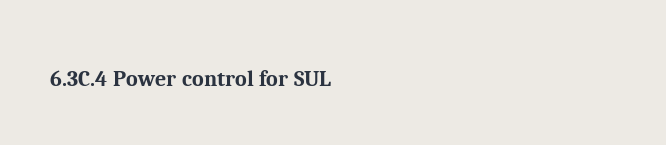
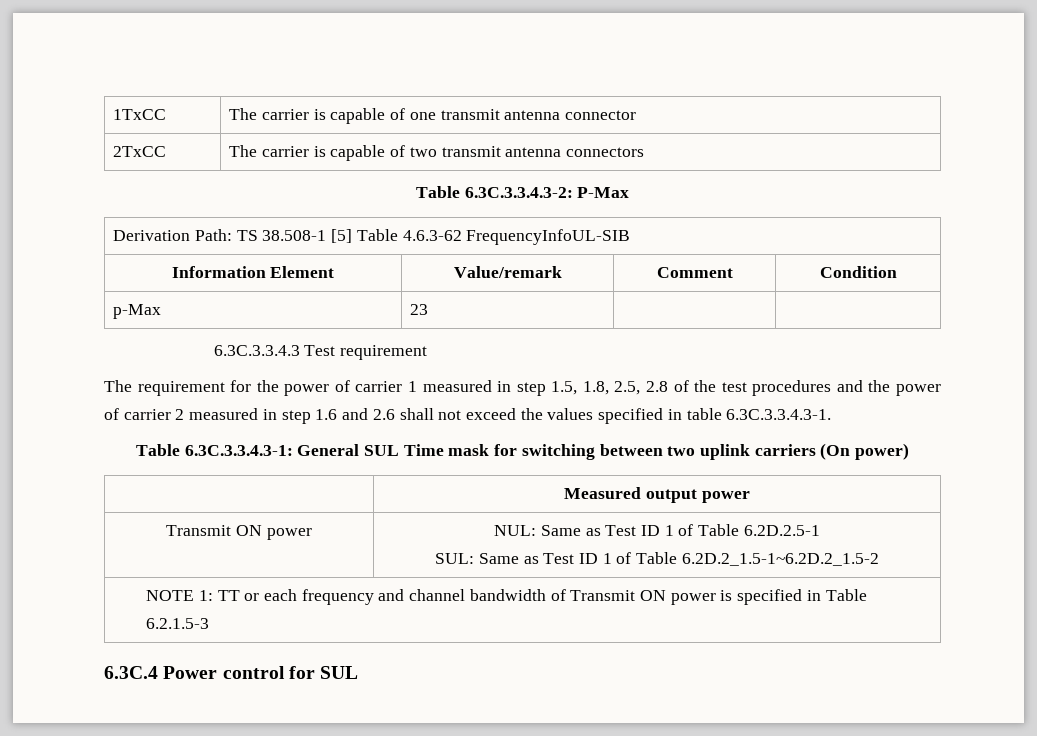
(50, 78) none -> [113,109,167,120] [229,108,636,124] [113,146,167,157] [229,145,644,161] [415,186,630,198] [113,229,631,245] [171,266,335,278] [453,266,562,278] [656,267,733,278] [819,266,897,278] [113,304,162,319] [410,304,429,315] [213,345,428,360] [104,380,941,396] [104,408,832,424] [135,443,910,460] [564,487,750,503] [166,525,312,540] [494,524,820,536] [435,552,879,566] [146,589,867,605] [146,618,210,629] 1TxCC | The carrier is capable of one transmit antenna connector // 2TxCC | The carrier is capable of two transmit antenna connectors // Table 6.3C.3.3.4.3-2: P-Max // Derivation Path: TS 38.508-1 [5] Table 4.6.3-62 FrequencyInfoUL-SIB // Information Element | Value/remark | Comment | Condition // p-Max | 23 | | // 6.3C.3.3.4.3 Test requirement // The requirement for the power of carrier 1 measured in step 1.5, 1.8, 2.5, 2.8 of the test procedures and the power of carrier 2 measured in step 1.6 and 2.6 shall not exceed the values specified in table 6.3C.3.3.4.3-1. // Table 6.3C.3.3.4.3-1: General SUL Time mask for switching between two uplink carriers (On power) // | Measured output power // Transmit ON power | NUL: Same as Test ID 1 of Table 6.2D.2.5-1 // SUL: Same as Test ID 1 of Table 6.2D.2_1.5-1~6.2D.2_1.5-2 // NOTE 1: TT or each frequency and channel bandwidth of Transmit ON power is specified in Table 6.2.1.5-3 //

